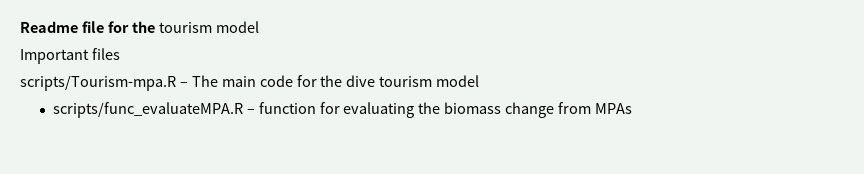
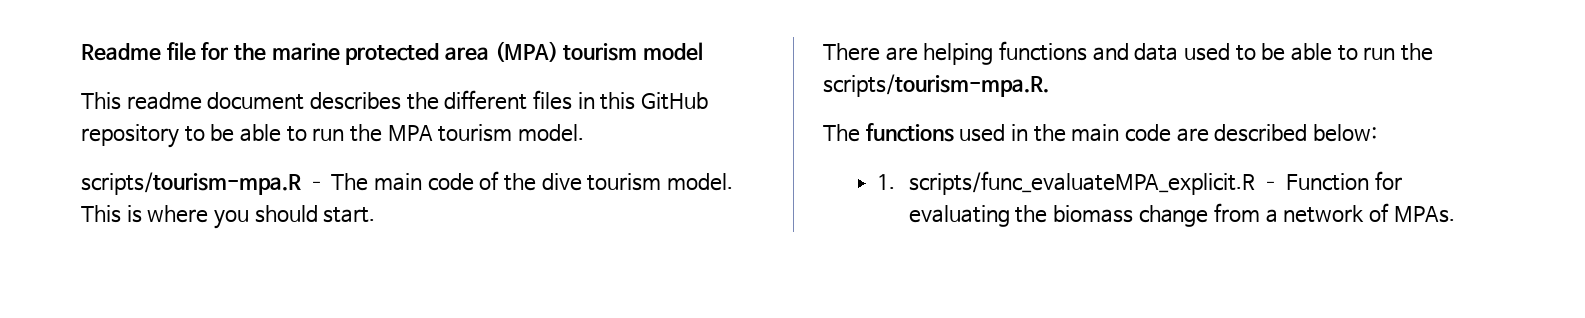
[158,21,259,33] [20,48,120,64] [20,75,176,91] tourism model // Important files // scripts/Tourism-mpa.R -> [271,41,703,65] [81,90,708,110] [81,124,584,148] [81,172,301,195] marine protected area (MPA) tourism model // This readme document describes the different files in this GitHub repository to be able to run the MPA tourism model. // scripts/tourism-mpa.R
[296,75,317,87] for -> [479,171,500,190] of
[436,75,480,87] [52,102,316,118] model // scripts/func_evaluateMPA.R – function -> [667,173,734,191] [81,205,376,229] [823,41,1433,65] [823,74,1049,97] [823,123,1378,142] [877,171,1369,195] model. This is where you should start. // There are helping functions and data used to be able to run the scripts/tourism-mpa.R. // The functions used in the main code are described below: // 1. scripts/func_evaluateMPA_explicit.R – Function
[595,103,633,114] MPAs -> [1265,203,1455,223] a network of MPAs.

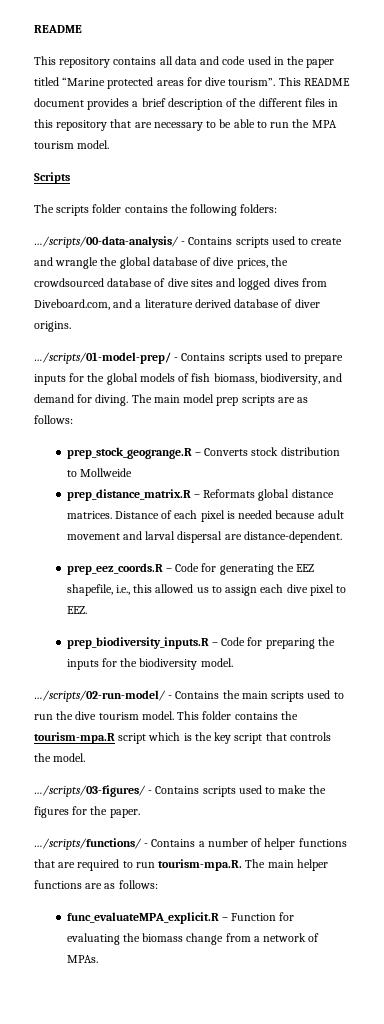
[81,41,703,65] [81,92,401,110] Readme file for the marine protected area (MPA) tourism model // This readme document describes -> [34,25,82,33] [34,56,335,68] [34,77,350,89] [34,98,238,110] README // This repository contains all data and code used in the paper titled “Marine protected areas for dive tourism”. This README document provides a brief description of
[640,92,708,110] [81,124,179,148] GitHub repository -> [56,119,203,131] repository that are necessary
[81,171,500,195] scripts/tourism-mpa.R – The main code of -> [34,172,70,184] [34,204,278,216] [34,236,343,248] [34,257,288,269] [34,278,327,290] [34,299,320,310] [34,321,71,332] [34,352,344,364] [34,373,343,385] [34,394,309,406] [34,415,73,424] [66,447,340,459] [66,468,133,477] [66,489,334,501] [66,510,344,522] [66,531,342,543] [66,563,315,575] [66,584,347,596] [66,606,87,614] [66,637,335,649] [66,658,233,670] [34,690,344,702] [34,714,53,720] Scripts // The scripts folder contains the following folders: // …/scripts/00-data-analysis/ - Contains scripts used to create and wrangle the global database of dive prices, the crowdsourced database of dive sites and logged dives from Diveboard.com, and a literature derived database of diver origins. // …/scripts/01-model-prep/ - Contains scripts used to prepare inputs for the global models of fish biomass, biodiversity, and demand for diving. The main model prep scripts are as follows: // prep_stock_geogrange.R – Converts stock distribution to Mollweide // prep_distance_matrix.R – Reformats global distance matrices. Distance of each pixel is needed because adult movement and larval dispersal are distance-dependent. // prep_eez_coords.R – Code for generating the EEZ shapefile, i.e., this allowed us to assign each dive pixel to EEZ. // prep_biodiversity_inputs.R – Code for preparing the inputs for the biodiversity model. // …/scripts/02-run-model/ - Contains the main scripts used to run
[126,205,376,229] [823,41,1433,65] [823,74,1049,97] [823,123,1378,142] [877,171,1256,195] is where you should start. // There are helping functions and data used to be able to run the scripts/tourism-mpa.R. // The functions used in the main code are described below: // 1. scripts/func_evaluateMPA_explicit.R -> [202,711,298,720] [34,732,331,744] [34,753,86,762] [34,785,326,797] [34,806,140,818] [34,838,347,850] [34,859,328,871] [34,880,158,889] [66,912,219,924] folder contains the tourism-mpa.R script which is the key script that controls the model. // …/scripts/03-figures/ - Contains scripts used to make the figures for the paper. // …/scripts/functions/ - Contains a number of helper functions that are required to run tourism-mpa.R. The main helper functions are as follows: // func_evaluateMPA_explicit.R

